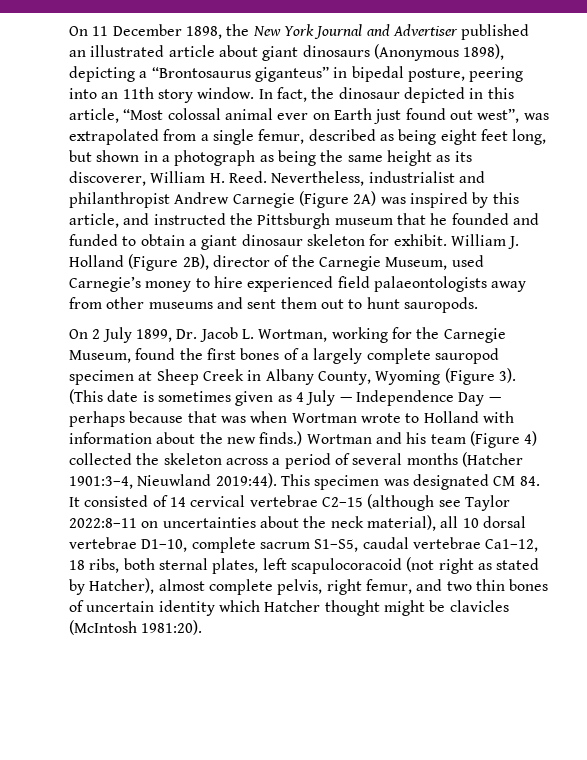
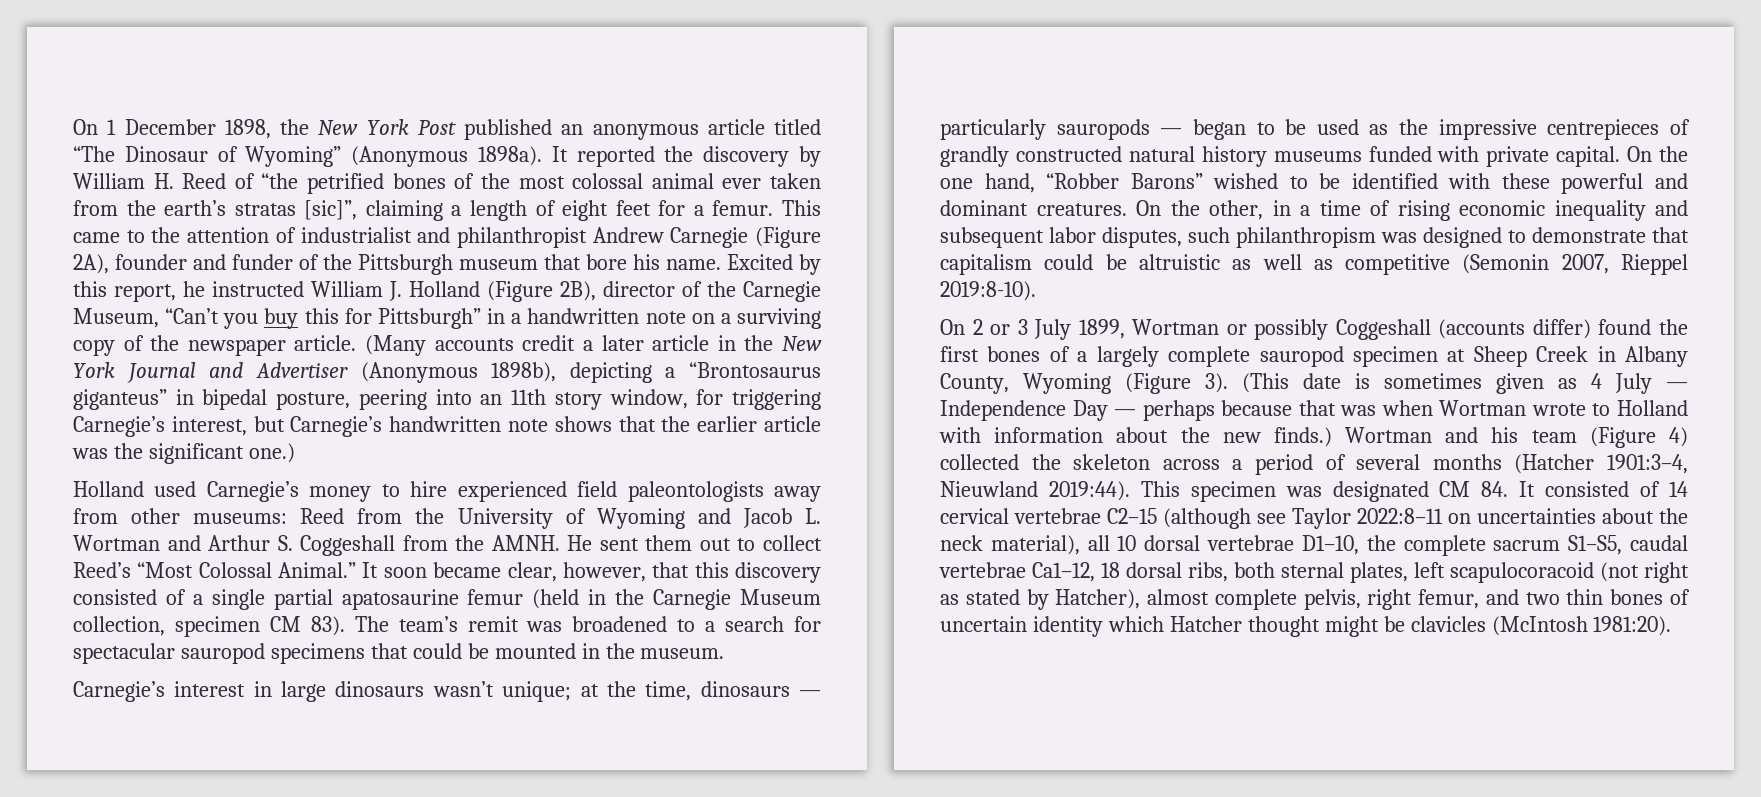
[69,26,109,36] On 11 -> [73,119,117,135] On 1
[314,24,530,40] [69,44,505,61] Journal and Advertiser published an illustrated article about giant dinosaurs (Anonymous 1898), -> [417,119,821,140] [73,146,821,167] [73,173,822,194] [73,200,821,221] [73,227,822,248] [73,254,821,275] [73,281,821,302] [73,308,821,329] [73,335,823,356] [73,362,557,383] Post published an anonymous article titled “The Dinosaur of Wyoming” (Anonymous 1898a). It reported the discovery by William H. Reed of “the petrified bones of the most colossal animal ever taken from the earth’s stratas [sic]”, claiming a length of eight feet for a femur. This came to the attention of industrialist and philanthropist Andrew Carnegie (Figure 2A), founder and funder of the Pittsburgh museum that bore his name. Excited by this report, he instructed William J. Holland (Figure 2B), director of the Carnegie Museum, “Can’t you buy this for Pittsburgh” in a handwritten note on a surviving copy of the newspaper article. (Many accounts credit a later article in the New York Journal and Advertiser (Anonymous 1898b),
[197,87,514,103] [69,108,549,124] [69,129,547,145] [69,150,472,166] [69,171,485,186] [69,191,519,208] [69,213,539,229] [69,234,520,250] [69,254,448,271] window. In fact, the dinosaur depicted in this article, “Most colossal animal ever on Earth just found out west”, was extrapolated from a single femur, described as being eight feet long, but shown in a photograph as being the same height as its discoverer, William H. Reed. Nevertheless, industrialist and philanthropist Andrew Carnegie (Figure 2A) was inspired by this article, and instructed the Pittsburgh museum that he founded and funded to obtain a giant dinosaur skeleton for exhibit. William J. Holland (Figure 2B), director of the Carnegie Museum, -> [609,389,822,410] [73,416,821,437] [72,443,295,464] [73,481,144,497] window, for triggering Carnegie’s interest, but Carnegie’s handwritten note shows that the earlier article was the significant one.) // Holland
[373,276,487,292] palaeontologists -> [627,481,764,502] paleontologists
[148,297,478,313] [69,327,506,343] [69,350,131,363] museums and sent them out to hunt sauropods. // On 2 July 1899, Dr. Jacob L. Wortman, working for the Carnegie Museum, -> [193,508,821,529] [73,535,823,556] [73,562,822,583] [73,589,821,610] [73,616,821,637] [73,643,725,664] [73,681,822,702] [940,119,1690,140] [940,146,1688,167] [940,173,1688,194] [940,200,1688,221] [940,227,1689,248] [940,254,1688,275] [940,281,1036,301] [940,319,1591,340] museums: Reed from the University of Wyoming and Jacob L. Wortman and Arthur S. Coggeshall from the AMNH. He sent them out to collect Reed’s “Most Colossal Animal.” It soon became clear, however, that this discovery consisted of a single partial apatosaurine femur (held in the Carnegie Museum collection, specimen CM 83). The team’s remit was broadened to a search for spectacular sauropod specimens that could be mounted in the museum. // Carnegie’s interest in large dinosaurs wasn’t unique; at the time, dinosaurs — particularly sauropods — began to be used as the impressive centrepieces of grandly constructed natural history museums funded with private capital. On the one hand, “Robber Barons” wished to be identified with these powerful and dominant creatures. On the other, in a time of rising economic inequality and subsequent labor disputes, such philanthropism was designed to demonstrate that capitalism could be altruistic as well as competitive (Semonin 2007, Rieppel 2019:8-10). // On 2 or 3 July 1899, Wortman or possibly Coggeshall (accounts differ)
(188, 545) none -> [1366,535,1396,551] the
(85, 565) none -> [1126,562,1182,578] dorsal

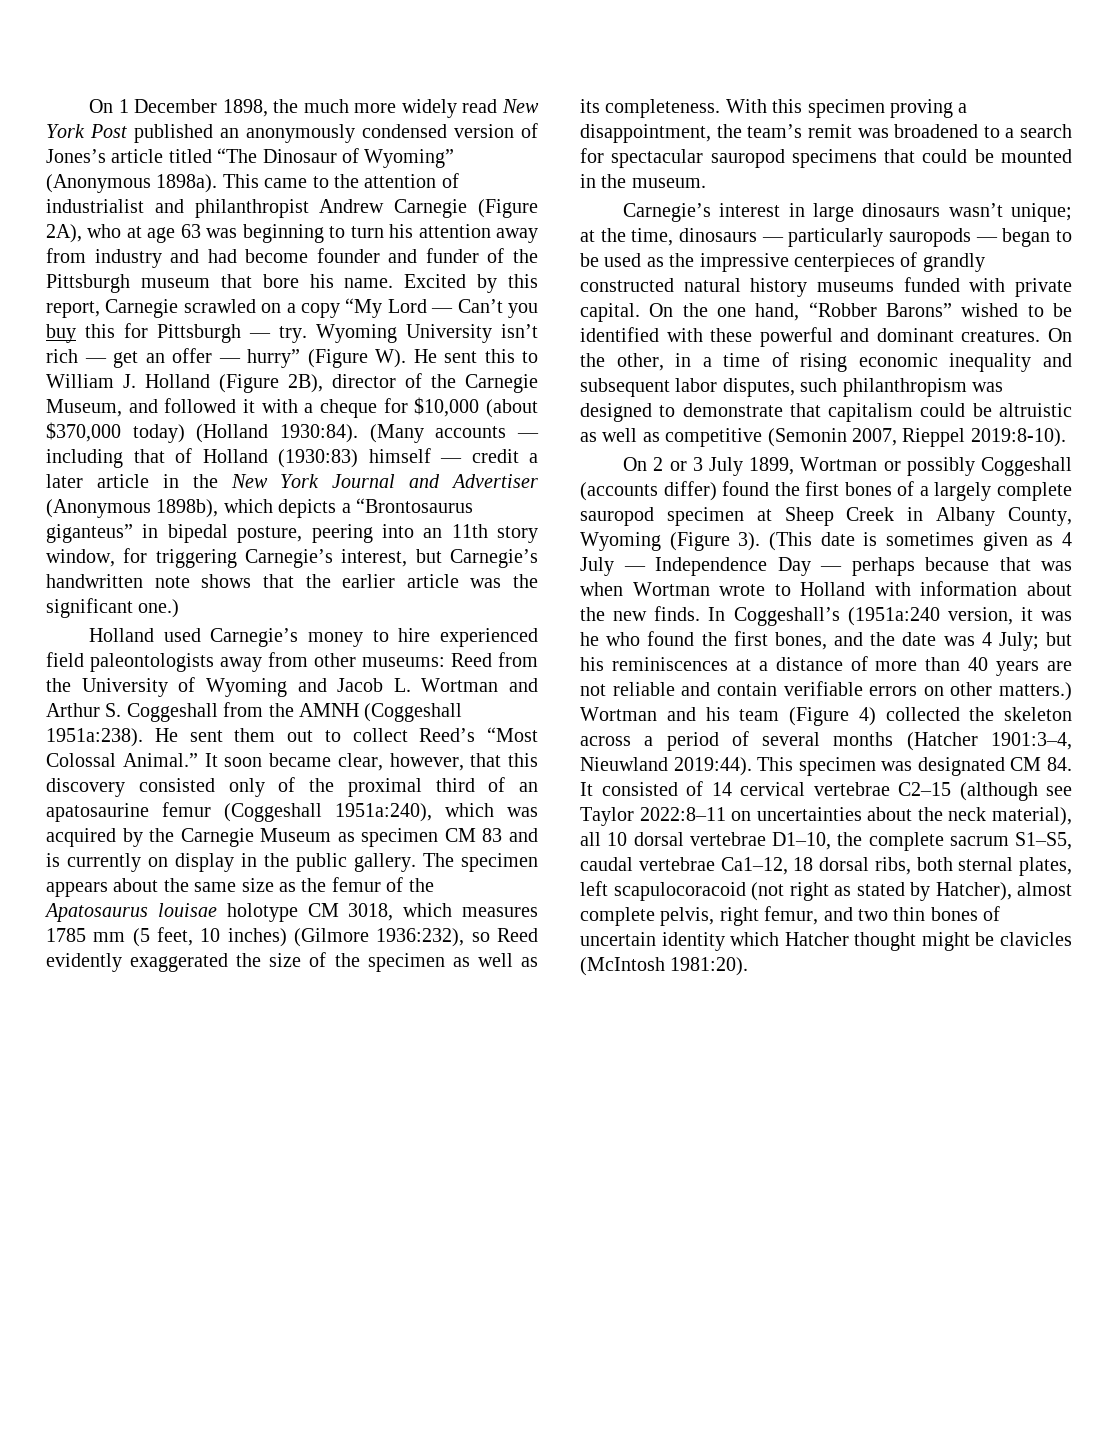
(309, 127) none -> [303,99,498,118] much more widely read
[592,124,699,140] anonymous -> [246,123,538,143] [46,149,106,163] anonymously condensed version of Jones’s
[551,146,821,167] [73,173,822,194] [73,200,774,221] It reported the discovery by William H. Reed of “the petrified bones of the most colossal animal ever taken from the earth’s stratas [sic]”, claiming a length of eight feet for a femur. -> (218, 183) none
(109, 264) none -> [87,224,538,243] [46,248,309,268] who at age 63 was beginning to turn his attention away from industry and had become
[183,281,304,297] he instructed -> [105,298,538,318] [46,323,538,343] [46,348,538,368] Carnegie scrawled on a copy “My Lord — Can’t you buy this for Pittsburgh — try. Wyoming University isn’t rich — get an offer — hurry” (Figure W). He sent this to
[165,308,821,329] [73,335,514,356] “Can’t you buy this for Pittsburgh” in a handwritten note on a surviving copy of the newspaper article. (Many accounts -> [128,397,538,418] [46,422,539,443] [46,448,462,468] and followed it with a cheque for $10,000 (about $370,000 today) (Holland 1930:84). (Many accounts — including that of Holland (1930:83) himself —
[569,362,652,383] depicting -> [223,499,337,518] which depicts
[491,535,560,551] AMNH. -> [299,703,463,722] [46,728,143,747] AMNH (Coggeshall 1951a:238).
[165,589,607,610] of a single partial apatosaurine femur (held in -> [228,777,538,797] [46,802,538,822] [46,828,143,847] only of the proximal third of an apatosaurine femur (Coggeshall 1951a:240), which was acquired by
[73,616,165,636] collection, -> [337,832,355,842] as
[310,616,389,636] 83). The -> [482,828,538,842] [46,853,538,872] [46,877,434,897] [44,903,538,922] [46,927,538,947] [46,952,538,972] [580,99,968,118] [580,124,742,143] 83 and is currently on display in the public gallery. The specimen appears about the same size as the femur of the Apatosaurus louisae holotype CM 3018, which measures 1785 mm (5 feet, 10 inches) (Gilmore 1936:232), so Reed evidently exaggerated the size of the specimen as well as its completeness. With this specimen proving a disappointment, the
[1547,119,1660,140] centrepieces -> [794,253,895,272] centerpieces
[1273,427,1332,447] finds.) -> [654,606,1072,626] [580,631,1072,651] [580,656,1072,676] [580,681,1072,701] finds. In Coggeshall’s (1951a:240 version, it was he who found the first bones, and the date was 4 July; but his reminiscences at a distance of more than 40 years are not reliable and contain verifiable errors on other matters.)

